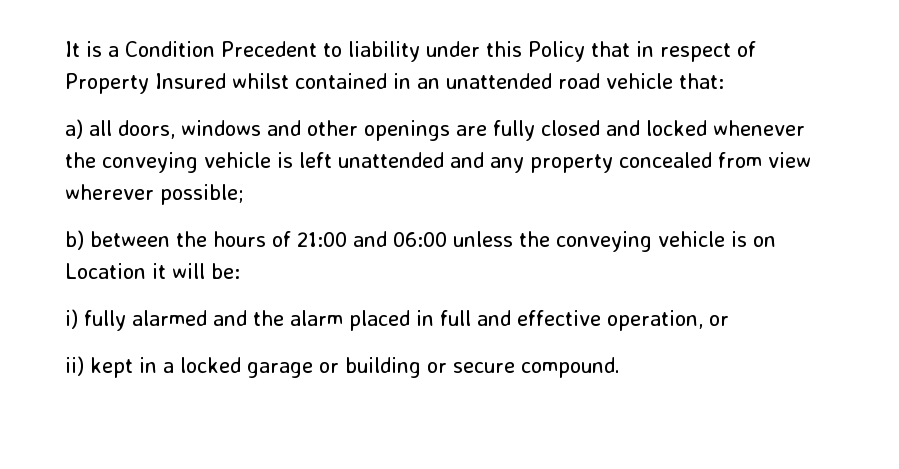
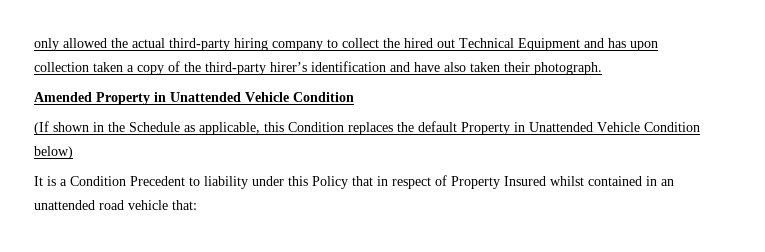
(65, 49) none -> [34,38,658,51] [34,61,602,75] [34,92,354,105] [34,121,700,135] [34,146,73,159] only allowed the actual third-party hiring company to collect the hired out Technical Equipment and has upon collection taken a copy of the third-party hirer’s identification and have also taken their photograph. // Amended Property in Unattended Vehicle Condition // (If shown in the Schedule as applicable, this Condition replaces the default Property in Unattended Vehicle Condition below) //
[65,119,805,141] [65,152,811,173] [65,184,244,205] [65,230,776,252] [65,263,240,279] [65,309,729,331] [65,356,620,378] // a) all doors, windows and other openings are fully closed and locked whenever the conveying vehicle is left unattended and any property concealed from view wherever possible; // b) between the hours of 21:00 and 06:00 unless the conveying vehicle is on Location it will be: // i) fully alarmed and the alarm placed in full and effective operation, or // ii) kept in a locked garage or building or secure compound. -> (197, 205) none

